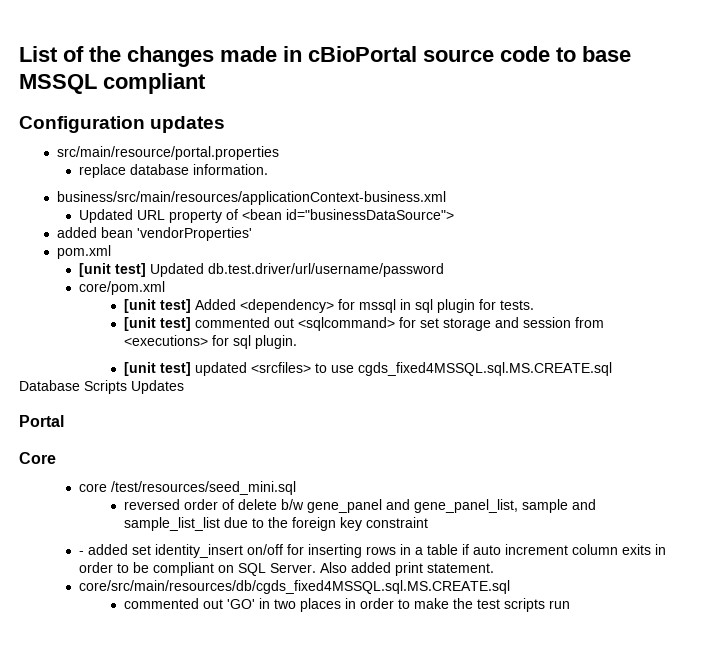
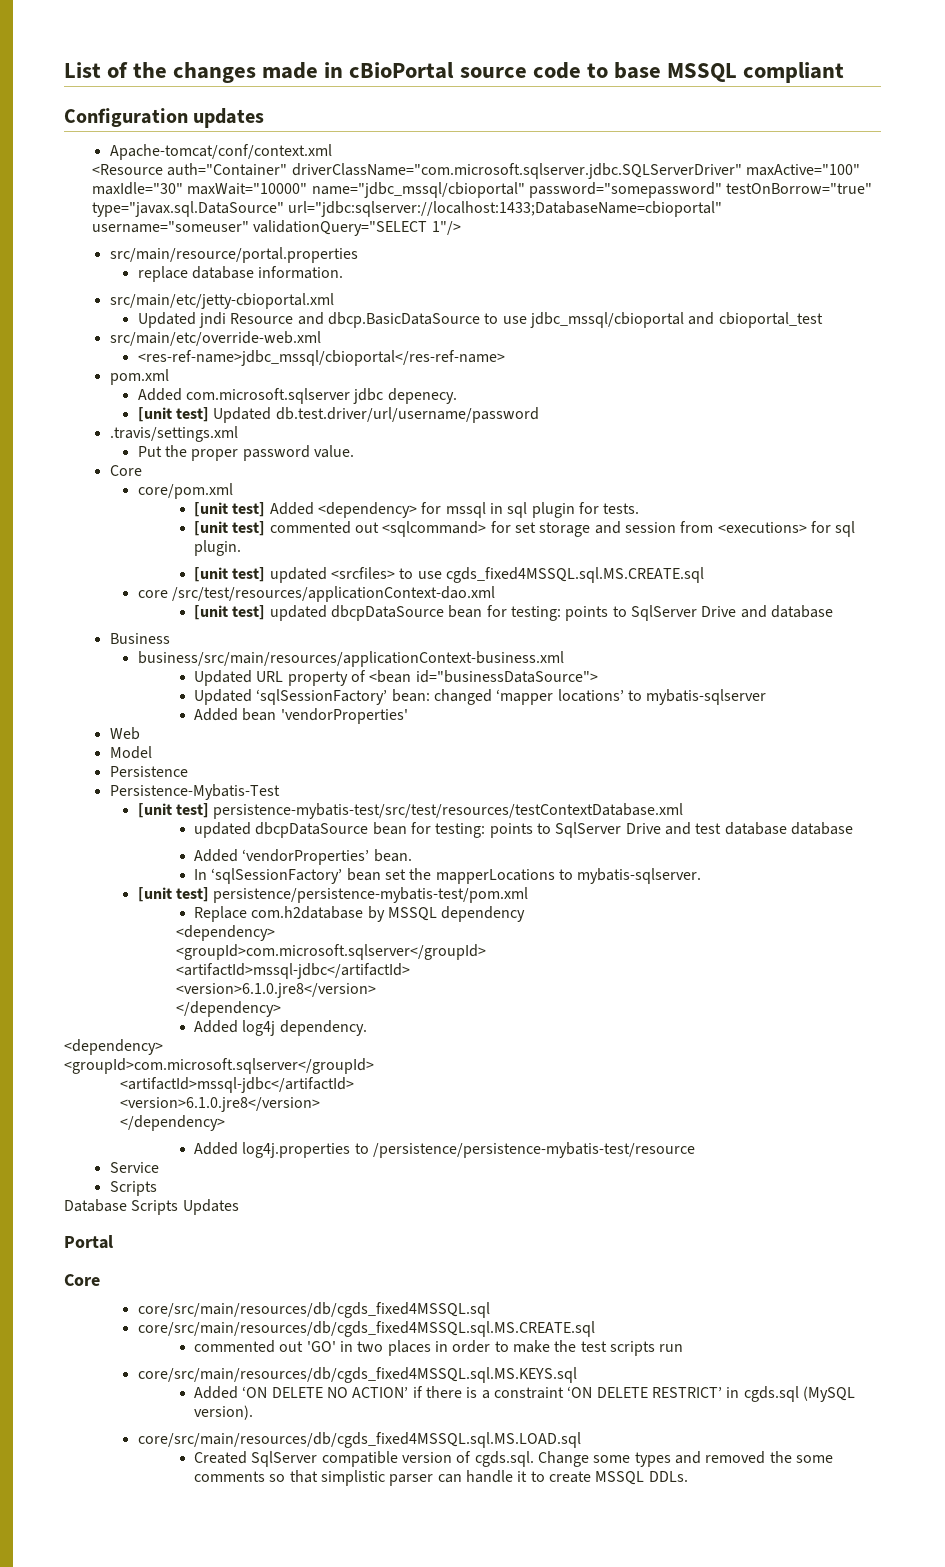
(226, 124) none -> [109,144,332,160] [92,163,861,179] [92,182,873,198] [92,201,723,217] [92,220,461,236] // Apache-tomcat/conf/context.xml // <Resource auth="Container" driverClassName="com.microsoft.sqlserver.jdbc.SQLServerDriver" maxActive="100" maxIdle="30" maxWait="10000" name="jdbc_mssql/cbioportal" password="somepassword" testOnBorrow="true" type="javax.sql.DataSource" url="jdbc:sqlserver://localhost:1433;DatabaseName=cbioportal" username="someuser" validationQuery="SELECT 1"/>
[56,191,446,205] [79,209,455,223] [56,227,252,241] [56,245,111,259] [79,263,445,277] business/src/main/resources/applicationContext-business.xml // Updated URL property of <bean id="businessDataSource"> // added bean 'vendorProperties' // pom.xml // [unit test] Updated db.test.driver/url/username/password -> [109,293,334,309] [137,312,823,328] [109,331,321,346] [137,350,505,366] [109,369,169,385] [137,388,457,404] [137,407,539,423] [109,426,238,442] [137,445,355,461] [109,465,142,476] src/main/etc/jetty-cbioportal.xml // Updated jndi Resource and dbcp.BasicDataSource to use jdbc_mssql/cbioportal and cbioportal_test // src/main/etc/override-web.xml // <res-ref-name>jdbc_mssql/cbioportal</res-ref-name> // pom.xml // Added com.microsoft.sqlserver jdbc depenecy. // [unit test] Updated db.test.driver/url/username/password // .travis/settings.xml // Put the proper password value. // Core
(612, 369) none -> [137,586,496,602] [194,605,833,621] [109,633,170,644] [137,651,564,667] [194,670,598,686] [194,689,767,705] [194,708,408,724] [109,727,140,740] [109,746,152,759] [109,766,188,777] [109,784,280,800] [137,803,684,819] [194,822,853,838] [194,849,412,865] [194,868,702,884] [137,887,529,903] [194,906,526,922] [176,925,276,941] [176,944,487,960] [176,963,411,979] [176,983,377,998] [176,1001,282,1017] [194,1020,367,1036] [64,1039,163,1055] [64,1058,374,1074] [120,1077,355,1093] [120,1097,321,1112] [120,1115,226,1131] [194,1142,695,1158] [109,1162,159,1173] [109,1181,157,1196] // core /src/test/resources/applicationContext-dao.xml // [unit test] updated dbcpDataSource bean for testing: points to SqlServer Drive and database // Business // business/src/main/resources/applicationContext-business.xml // Updated URL property of <bean id="businessDataSource"> // Updated ‘sqlSessionFactory’ bean: changed ‘mapper locations’ to mybatis-sqlserver // Added bean 'vendorProperties' // Web // Model // Persistence // Persistence-Mybatis-Test // [unit test] persistence-mybatis-test/src/test/resources/testContextDatabase.xml // updated dbcpDataSource bean for testing: points to SqlServer Drive and test database database // Added ‘vendorProperties’ bean. // In ‘sqlSessionFactory’ bean set the mapperLocations to mybatis-sqlserver. // [unit test] persistence/persistence-mybatis-test/pom.xml // Replace com.h2database by MSSQL dependency // <dependency> // <groupId>com.microsoft.sqlserver</groupId> // <artifactId>mssql-jdbc</artifactId> // <version>6.1.0.jre8</version> // </dependency> // Added log4j dependency. // <dependency> // <groupId>com.microsoft.sqlserver</groupId> // <artifactId>mssql-jdbc</artifactId> // <version>6.1.0.jre8</version> // </dependency> // Added log4j.properties to /persistence/persistence-mybatis-test/resource // Service // Scripts
[79,481,297,495] [123,499,596,513] [123,517,428,531] [79,544,667,558] [79,562,495,576] core /test/resources/seed_mini.sql // reversed order of delete b/w gene_panel and gene_panel_list, sample and sample_list_list due to the foreign key constraint // - added set identity_insert on/off for inserting rows in a table if auto increment column exits in order to be compliant on SQL Server. Also added print statement. -> [137,1302,490,1318] core/src/main/resources/db/cgds_fixed4MSSQL.sql
(570, 604) none -> [137,1367,577,1383] [194,1386,855,1402] [194,1405,254,1420] [137,1432,581,1448] [194,1451,833,1467] [194,1470,688,1486] // core/src/main/resources/db/cgds_fixed4MSSQL.sql.MS.KEYS.sql // Added ‘ON DELETE NO ACTION’ if there is a constraint ‘ON DELETE RESTRICT’ in cgds.sql (MySQL version). // core/src/main/resources/db/cgds_fixed4MSSQL.sql.MS.LOAD.sql // Created SqlServer compatible version of cgds.sql. Change some types and removed the some comments so that simplistic parser can handle it to create MSSQL DDLs.

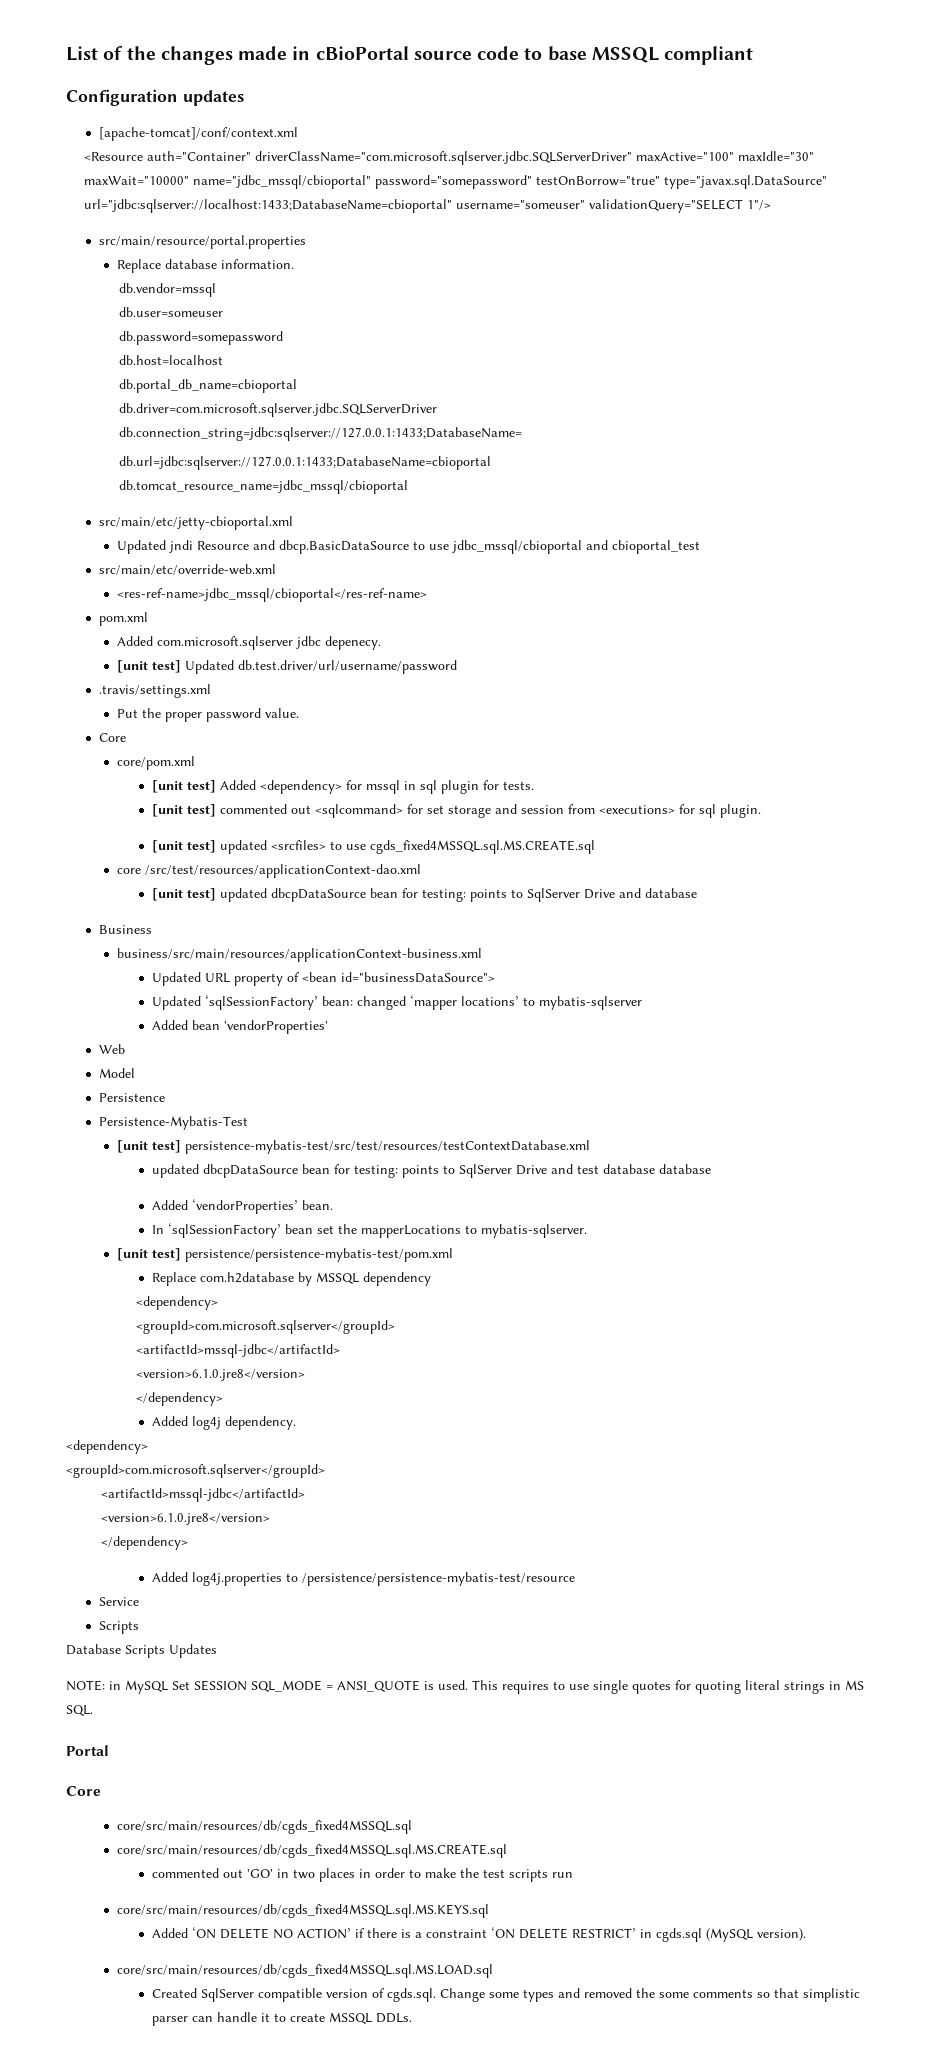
[109,144,332,160] Apache-tomcat/conf/context.xml -> [98,127,298,141] [apache-tomcat]/conf/context.xml
[137,266,188,282] replace -> [116,259,161,273] Replace
(344, 272) none -> [118,283,216,297] [118,307,223,317] [118,331,283,345] [118,355,223,365] [118,379,297,393] [118,403,437,417] [118,427,522,441] [118,456,491,470] [118,480,408,494] // db.vendor=mssql // db.user=someuser // db.password=somepassword // db.host=localhost // db.portal_db_name=cbioportal // db.driver=com.microsoft.sqlserver.jdbc.SQLServerDriver // db.connection_string=jdbc:sqlserver://127.0.0.1:1433;DatabaseName= // db.url=jdbc:sqlserver://127.0.0.1:1433;DatabaseName=cbioportal // db.tomcat_resource_name=jdbc_mssql/cbioportal
(239, 1207) none -> [66,1680,864,1694] [66,1705,93,1716] // NOTE: in MySQL Set SESSION SQL_MODE = ANSI_QUOTE is used. This requires to use single quotes for quoting literal strings in MS SQL.

